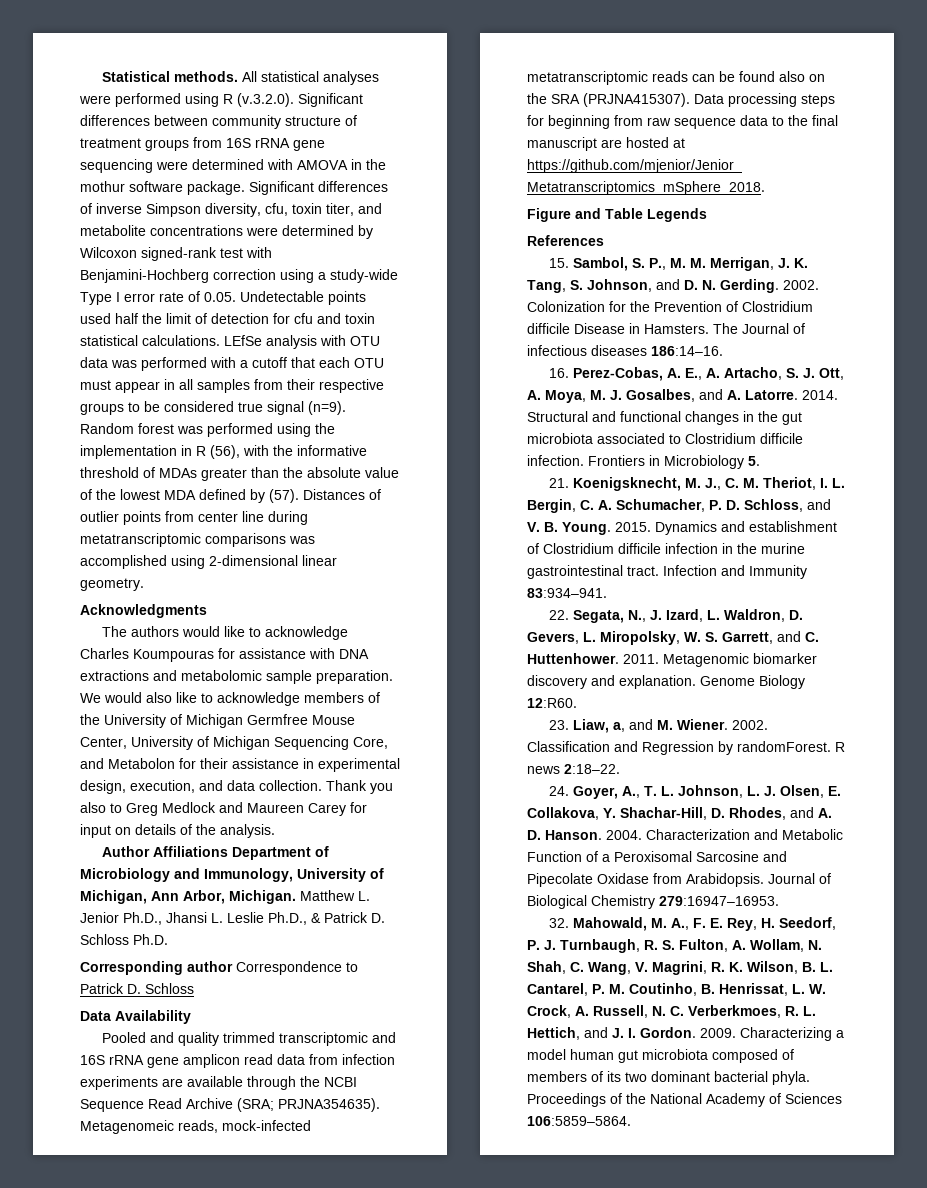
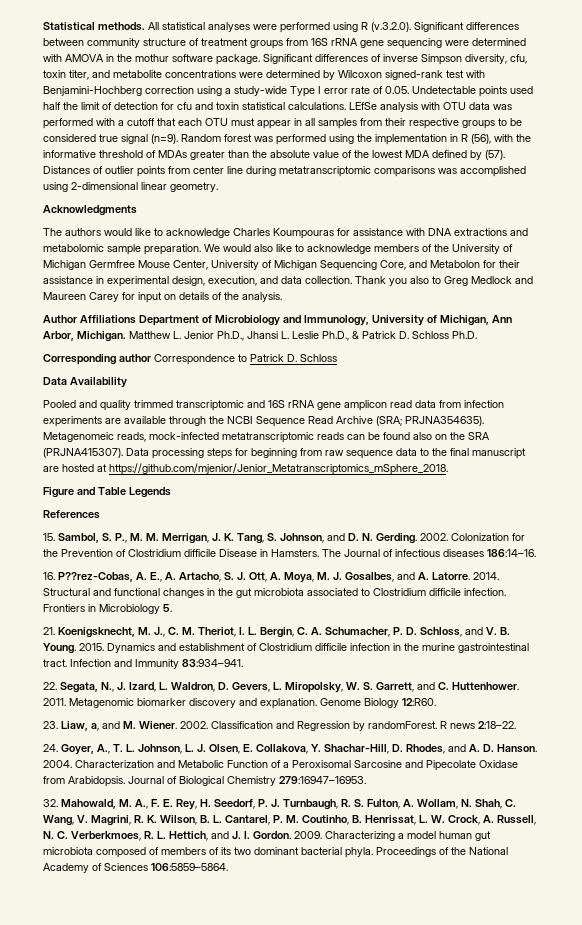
[573,367,664,381] Perez-Cobas, -> [58,572,133,582] P??rez-Cobas,

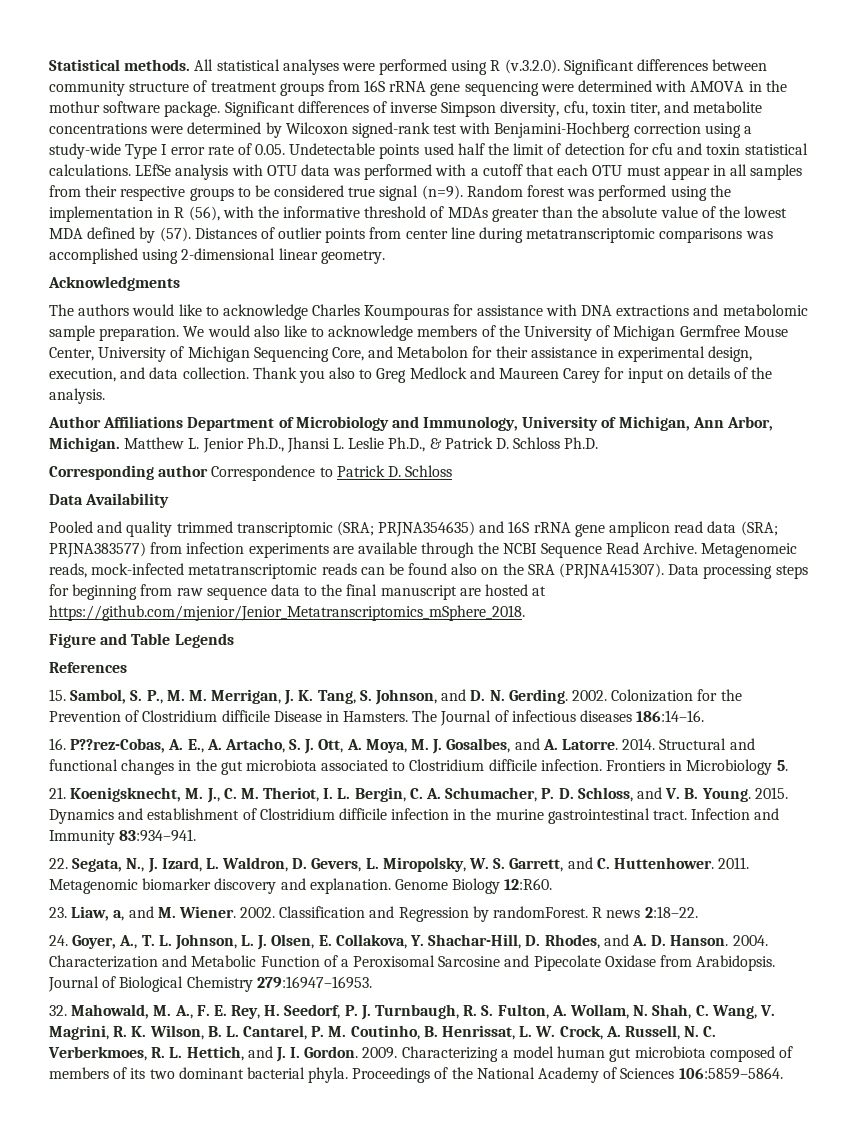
(244, 405) none -> [336,521,476,537] (SRA; PRJNA354635)
(436, 404) none -> [740,521,778,536] [49,542,146,558] (SRA; PRJNA383577)
[336,416,484,426] Archive (SRA; PRJNA354635). -> [643,542,698,554] Archive.

